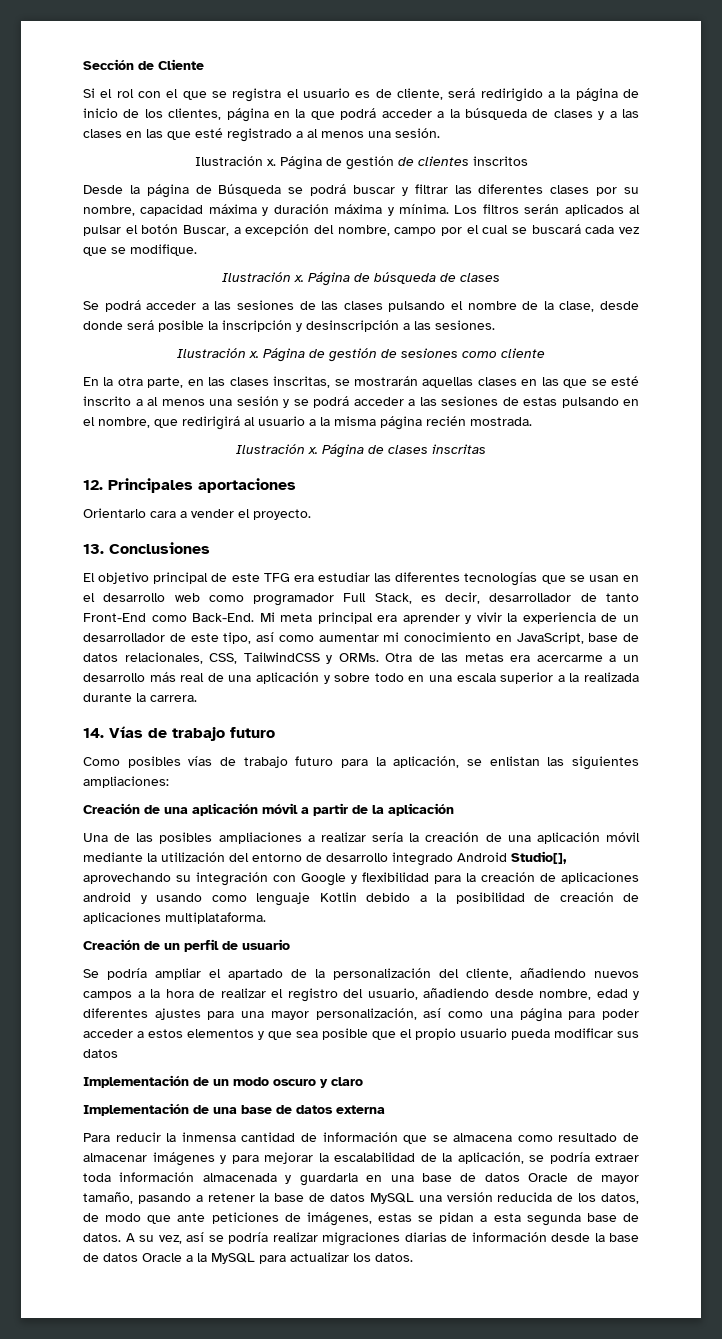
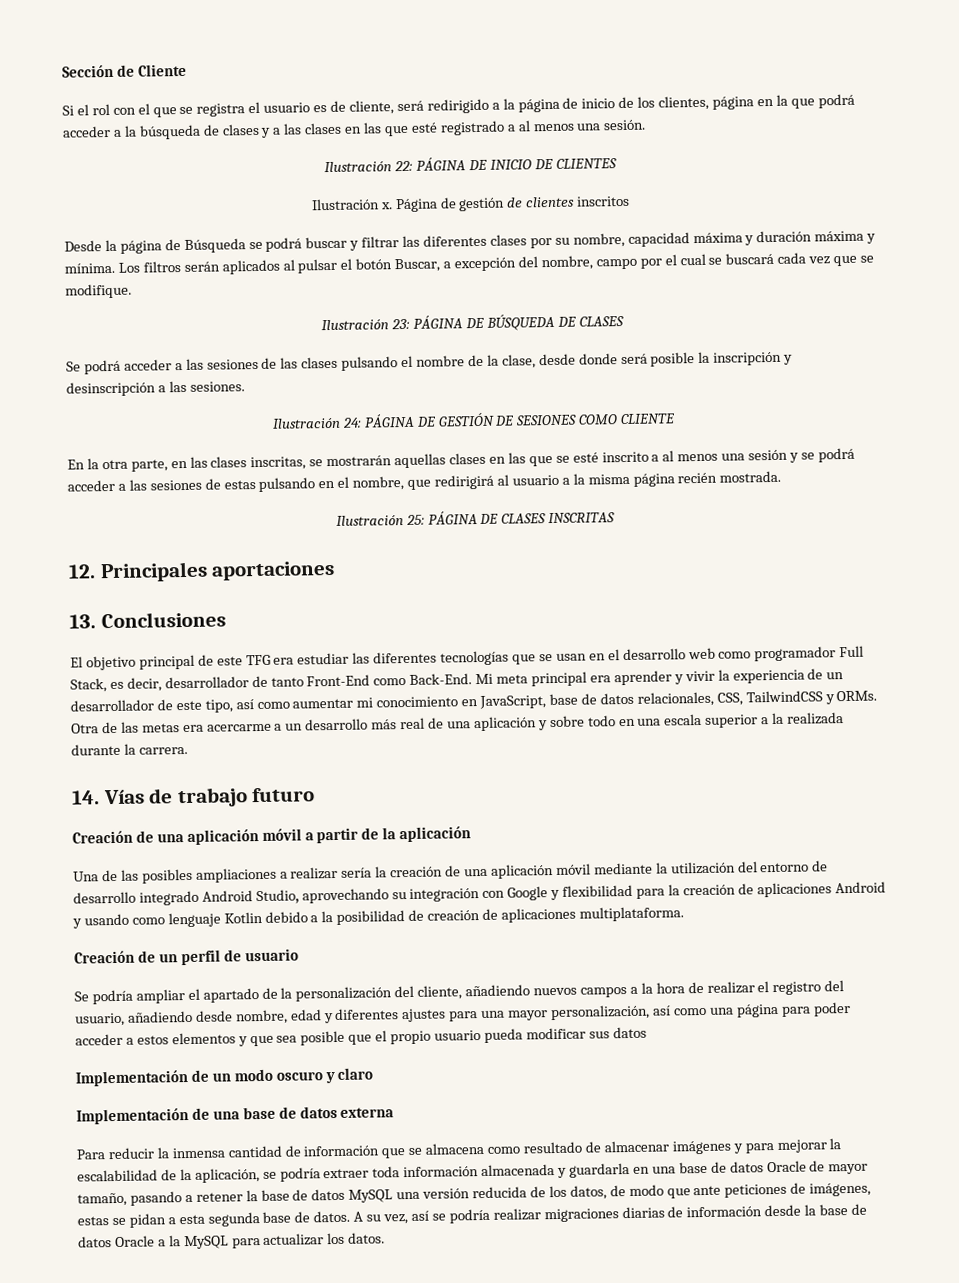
(440, 133) none -> [324,157,617,173] // Ilustración 22: PÁGINA DE INICIO DE CLIENTES
[294,272,500,286] x. Página de búsqueda de clases -> [391,313,624,331] 23: PÁGINA DE BÚSQUEDA DE CLASES
[249,348,545,362] x. Página de gestión de sesiones como cliente -> [341,412,677,428] 24: PÁGINA DE GESTIÓN DE SESIONES COMO CLIENTE
[308,444,486,458] [83,478,296,493] [83,508,311,520] x. Página de clases inscritas // 12. Principales aportaciones // Orientarlo cara a vender el proyecto. -> [405,511,616,525] [68,560,336,583] 25: PÁGINA DE CLASES INSCRITAS // 12. Principales aportaciones
[83,756,639,770] [83,776,169,788] // Como posibles vías de trabajo futuro para la aplicación, se enlistan las siguientes ampliaciones: -> (316, 795) none
[511,851,567,864] Studio[], -> [255,889,299,905] Studio,
[83,892,131,902] android -> [834,881,886,894] Android

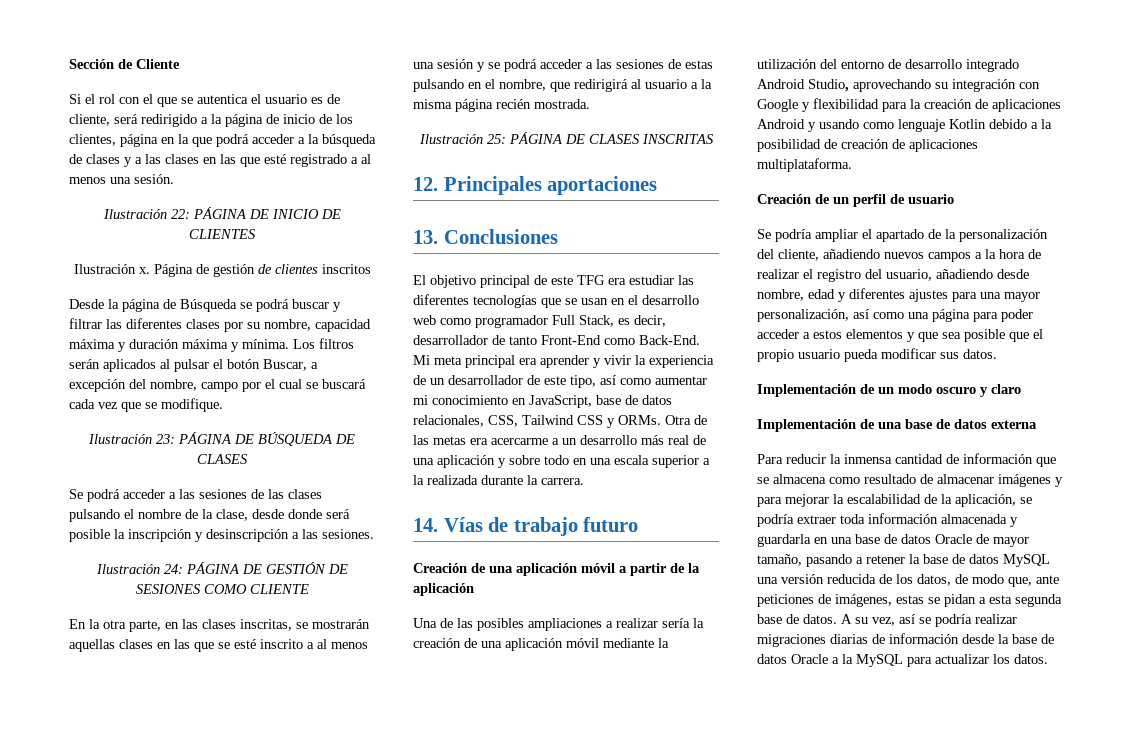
[196,103,246,117] registra -> [197,94,248,104] autentica
[745,690,823,703] TailwindCSS -> [522,415,603,425] Tailwind CSS
[612,1026,647,1039] datos -> [963,349,997,359] datos.
[666,1188,691,1199] que -> [1008,577,1032,587] que,

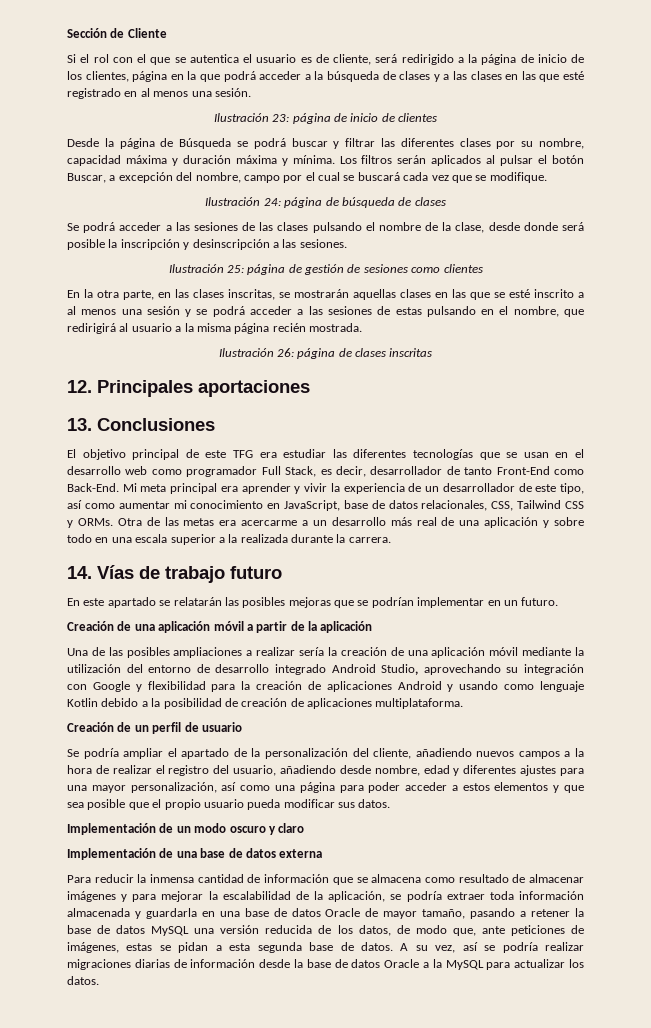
[351,157,358,164] a -> [124,91,138,97] en
[170,207,341,219] [189,229,256,239] [73,264,255,277] 22: PÁGINA DE INICIO DE CLIENTES // Ilustración x. Página de gestión -> [272,113,379,124] 23: página de inicio
[321,264,371,274] inscritos -> (438, 117) none
[156,432,355,446] [197,454,248,464] 23: PÁGINA DE BÚSQUEDA DE CLASES -> [263,197,446,208] 24: página de búsqueda de clases
[163,562,348,574] [135,584,309,594] 24: PÁGINA DE GESTIÓN DE SESIONES COMO CLIENTE -> [226,264,483,275] 25: página de gestión de sesiones como clientes
[486,132,714,144] 25: PÁGINA DE CLASES INSCRITAS -> [276,348,433,359] 26: página de clases inscritas
(639, 524) none -> [67,597,559,608] // En este apartado se relatarán las posibles mejoras que se podrían implementar en un futuro.

